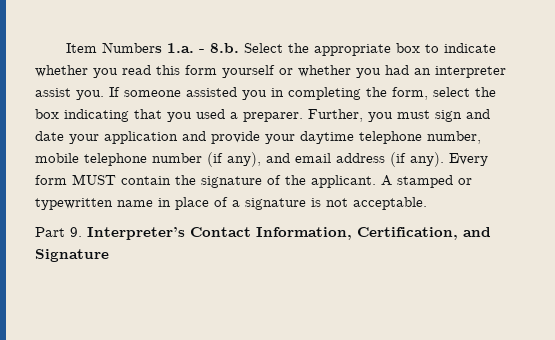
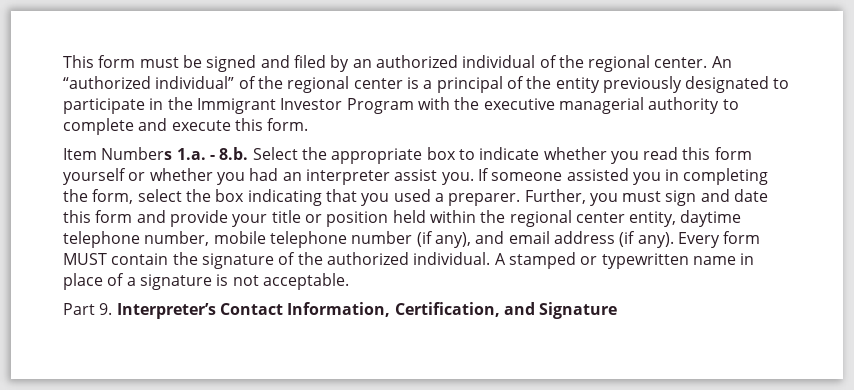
(65, 48) none -> [63,55,732,72] [63,76,790,93] [63,97,739,114] [63,118,309,135] This form must be signed and filed by an authorized individual of the regional center. An “authorized individual” of the regional center is a principal of the entity previously designated to participate in the Immigrant Investor Program with the executive managerial authority to complete and execute this form. //
[69,131,178,144] your application -> [63,210,133,223] this form
(295, 139) none -> [271,210,677,227] title or position held within the regional center entity,
[311,175,376,188] applicant. -> [326,252,491,265] authorized individual.

